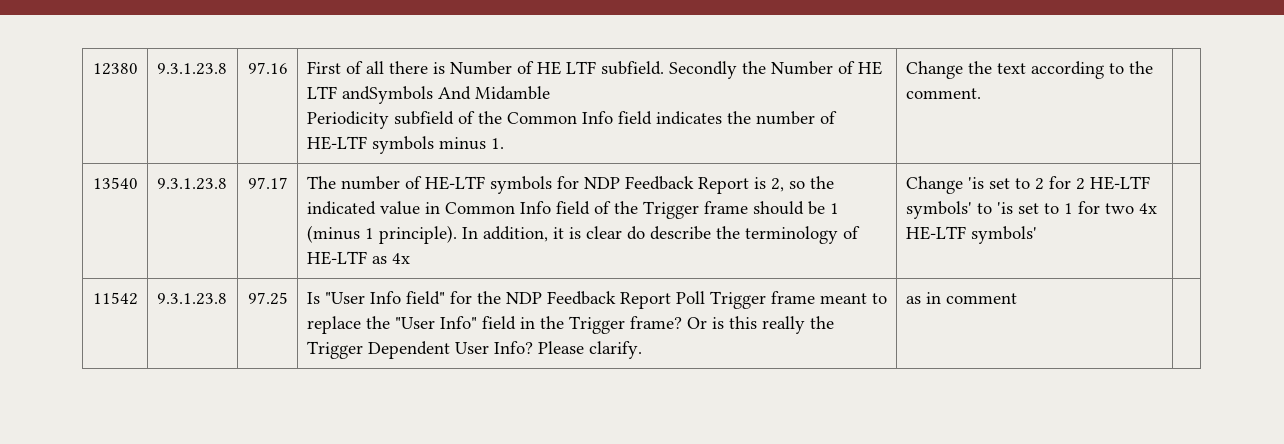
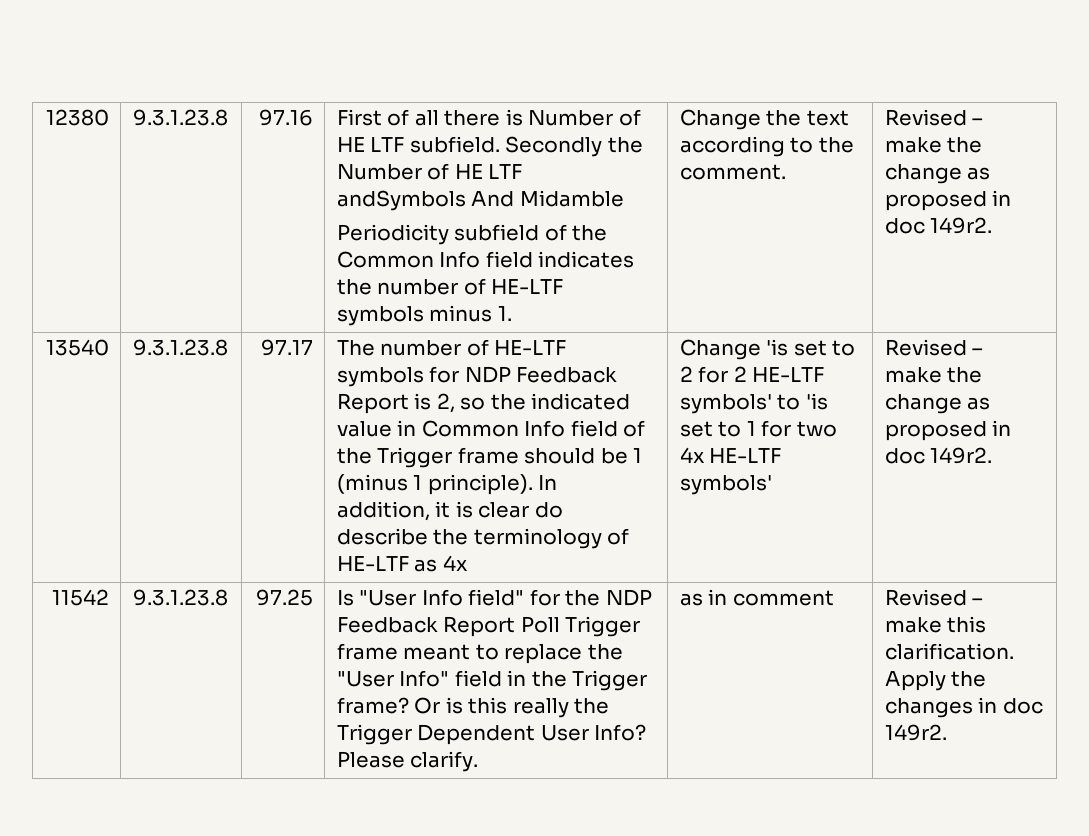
(981, 93) none -> [884,109,984,126] [884,137,983,153] [884,164,991,184] [884,190,1012,211] [884,217,993,234] Revised – make the change as proposed in doc 149r2.
(1037, 235) none -> [884,339,984,356] [884,367,983,383] [884,394,991,414] [884,420,1012,441] [884,447,993,464] Revised – make the change as proposed in doc 149r2.
(1017, 298) none -> [884,589,984,606] [884,616,987,633] [884,643,1014,660] [884,671,987,691] [884,697,1043,718] [884,724,947,741] Revised – make this clarification. Apply the changes in doc 149r2.

